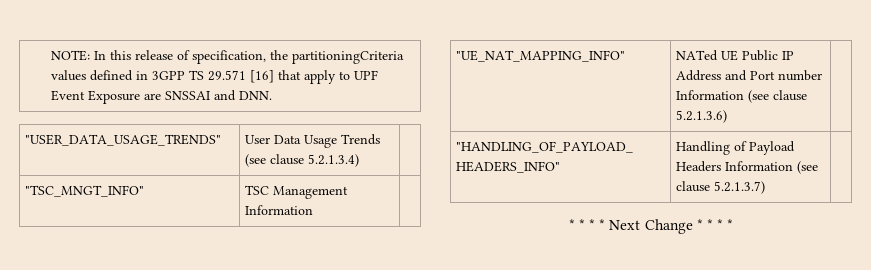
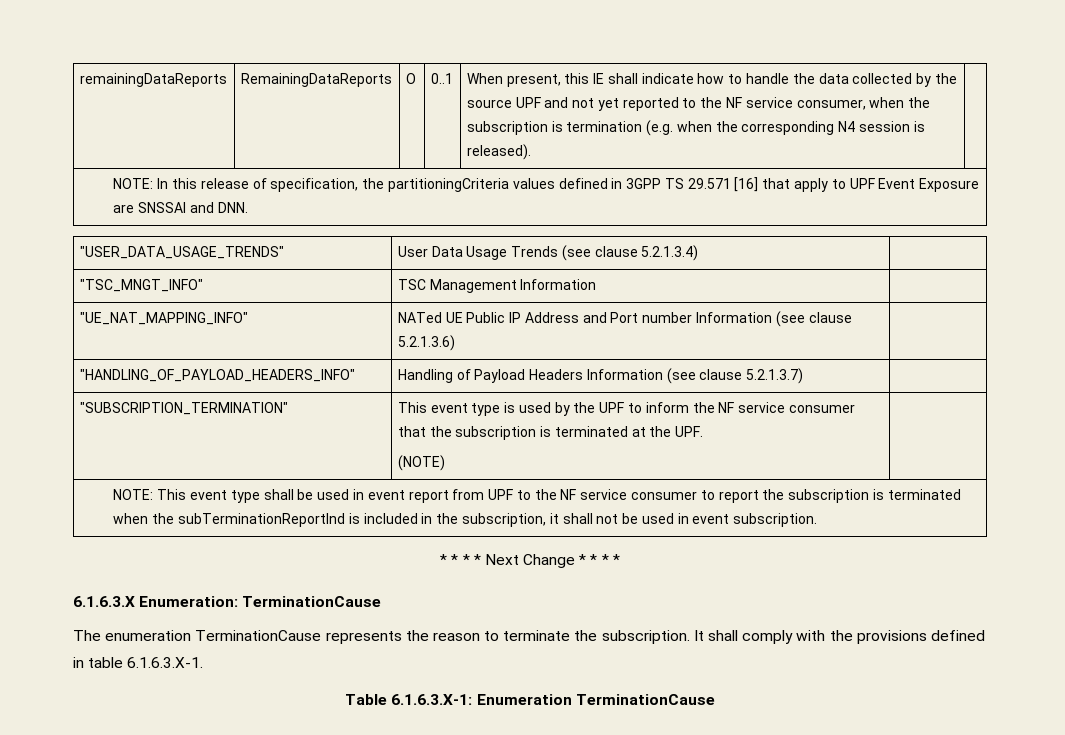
(50, 55) none -> [79,73,227,87] [240,73,392,87] [405,73,416,84] [430,73,453,84] [466,73,957,87] [466,97,931,111] [466,120,925,136] [466,144,531,160] remainingDataReports | RemainingDataReports | O | 0..1 | When present, this IE shall indicate how to handle the data collected by the source UPF and not yet reported to the NF service consumer, when the subscription is termination (e.g. when the corresponding N4 session is released). | //
(766, 187) none -> [79,402,288,415] [397,402,855,416] [397,426,704,440] [397,455,445,471] [113,489,961,503] [113,513,818,527] // "SUBSCRIPTION_TERMINATION" | This event type is used by the UPF to inform the NF service consumer that the subscription is terminated at the UPF. // (NOTE) | // NOTE: This event type shall be used in event report from UPF to the NF service consumer to report the subscription is terminated when the subTerminationReportInd is included in the subscription, it shall not be used in event subscription.
(734, 224) none -> [73,596,382,607] [73,630,985,644] [73,657,204,668] [345,694,715,705] // 6.1.6.3.X Enumeration: TerminationCause // The enumeration TerminationCause represents the reason to terminate the subscription. It shall comply with the provisions defined in table 6.1.6.3.X-1. // Table 6.1.6.3.X-1: Enumeration TerminationCause

